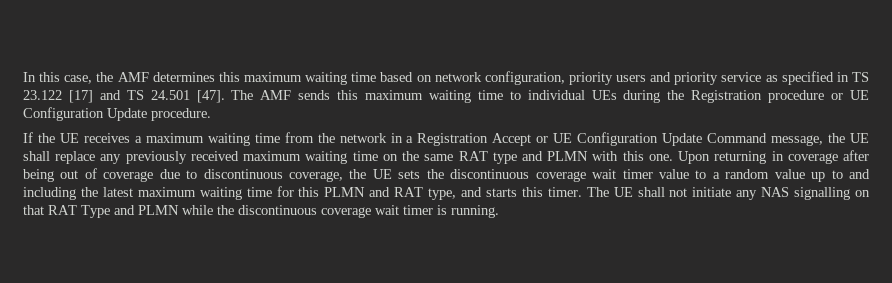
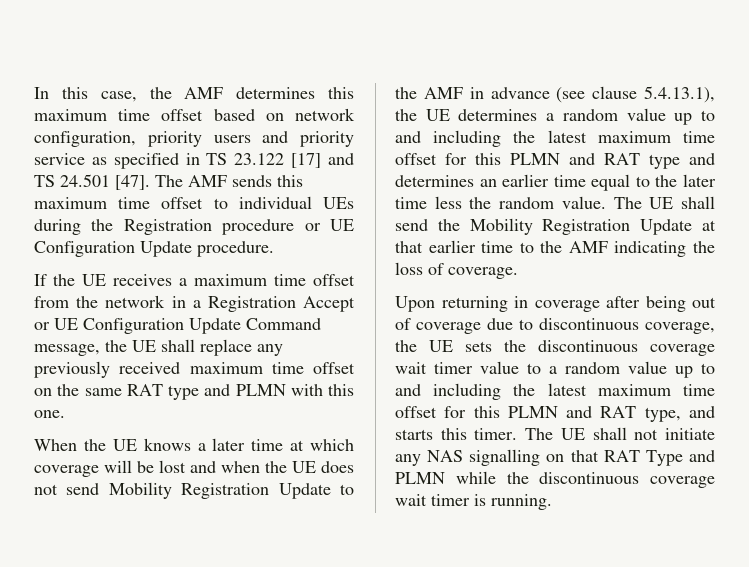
[305,72,377,85] waiting time -> [118,109,204,121] time offset
[428,90,503,103] waiting time -> [118,197,204,209] time offset
[207,133,280,146] waiting time -> [274,274,355,286] time offset
[305,151,378,164] waiting time -> [271,362,355,374] time offset
(673, 157) none -> [34,438,354,451] [34,460,354,477] [34,482,354,499] [395,86,715,103] [395,108,715,125] [395,130,715,147] [395,153,715,169] [395,174,716,191] [395,196,715,209] [395,218,716,235] [395,240,715,257] [395,262,518,279] // When the UE knows a later time at which coverage will be lost and when the UE does not send Mobility Registration Update to the AMF in advance (see clause 5.4.13.1), the UE determines a random value up to and including the latest maximum time offset for this PLMN and RAT type and determines an earlier time equal to the later time less the random value. The UE shall send the Mobility Registration Update at that earlier time to the AMF indicating the loss of coverage. //
[199,187,272,200] waiting time -> [683,384,715,396] [395,406,437,418] time offset

